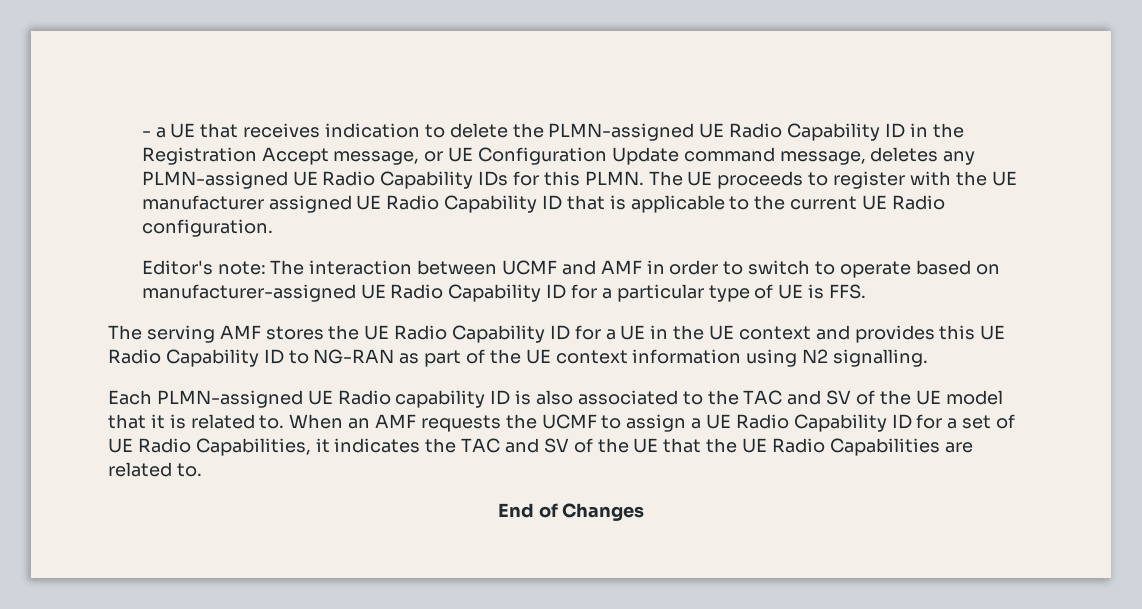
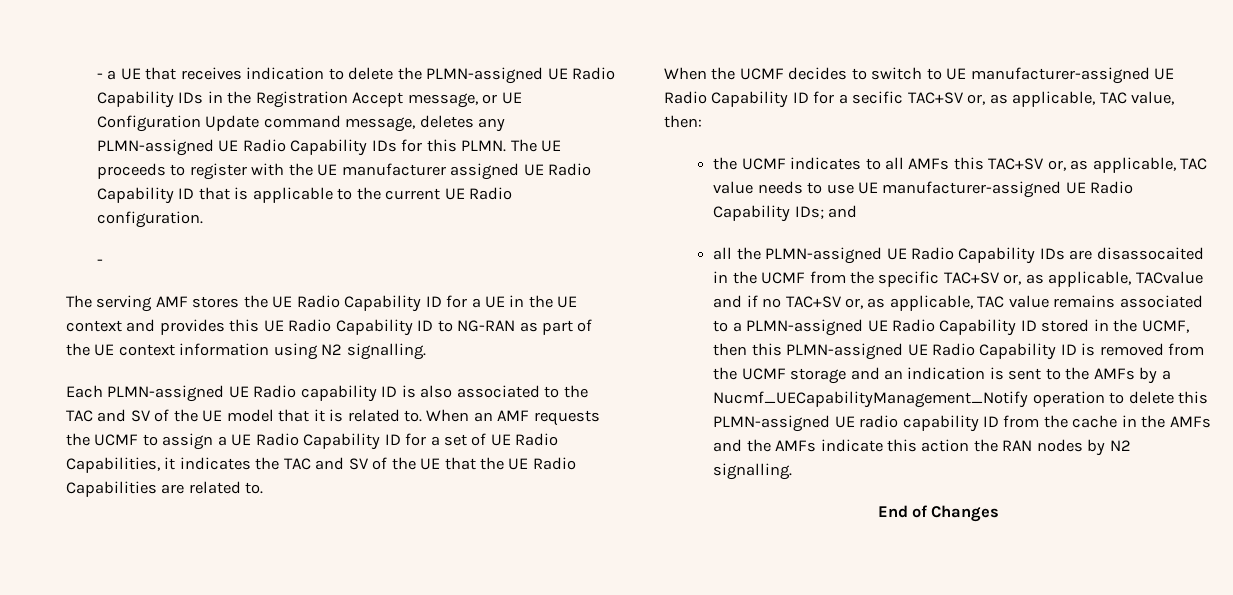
[884,123,905,138] ID -> [178,92,204,104] IDs
[141,260,1000,278] [141,284,866,302] Editor's note: The interaction between UCMF and AMF in order to switch to operate based on manufacturer-assigned UE Radio Capability ID for a particular type of UE is FFS. -> [96,259,103,265] -
(202, 470) none -> [664,67,1175,84] [664,91,1175,108] [664,115,702,128] [713,157,1208,173] [713,181,1134,198] [713,205,858,222] [713,247,1204,264] [713,271,1203,287] [713,295,1203,311] [713,319,1189,336] [713,343,1205,360] [713,367,1171,384] [713,391,1208,408] [713,415,1211,432] [713,439,1131,456] [713,463,793,480] // When the UCMF decides to switch to UE manufacturer-assigned UE Radio Capability ID for a secific TAC+SV or, as applicable, TAC value, then: // the UCMF indicates to all AMFs this TAC+SV or, as applicable, TAC value needs to use UE manufacturer-assigned UE Radio Capability IDs; and // all the PLMN-assigned UE Radio Capability IDs are disassocaited in the UCMF from the specific TAC+SV or, as applicable, TACvalue and if no TAC+SV or, as applicable, TAC value remains associated to a PLMN-assigned UE Radio Capability ID stored in the UCMF, then this PLMN-assigned UE Radio Capability ID is removed from the UCMF storage and an indication is sent to the AMFs by a Nucmf_UECapabilityManagement_Notify operation to delete this PLMN-assigned UE radio capability ID from the cache in the AMFs and the AMFs indicate this action the RAN nodes by N2 signalling.

